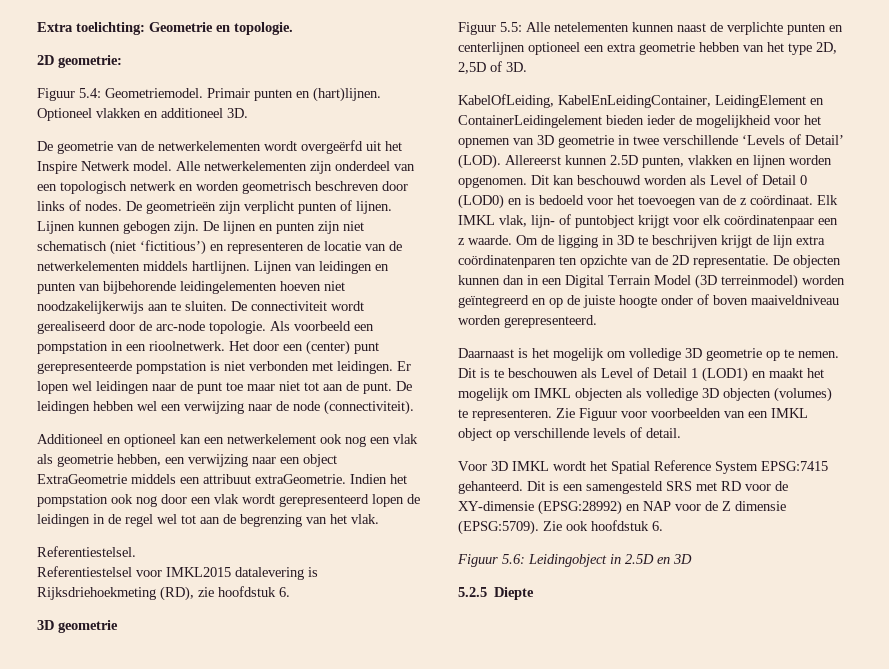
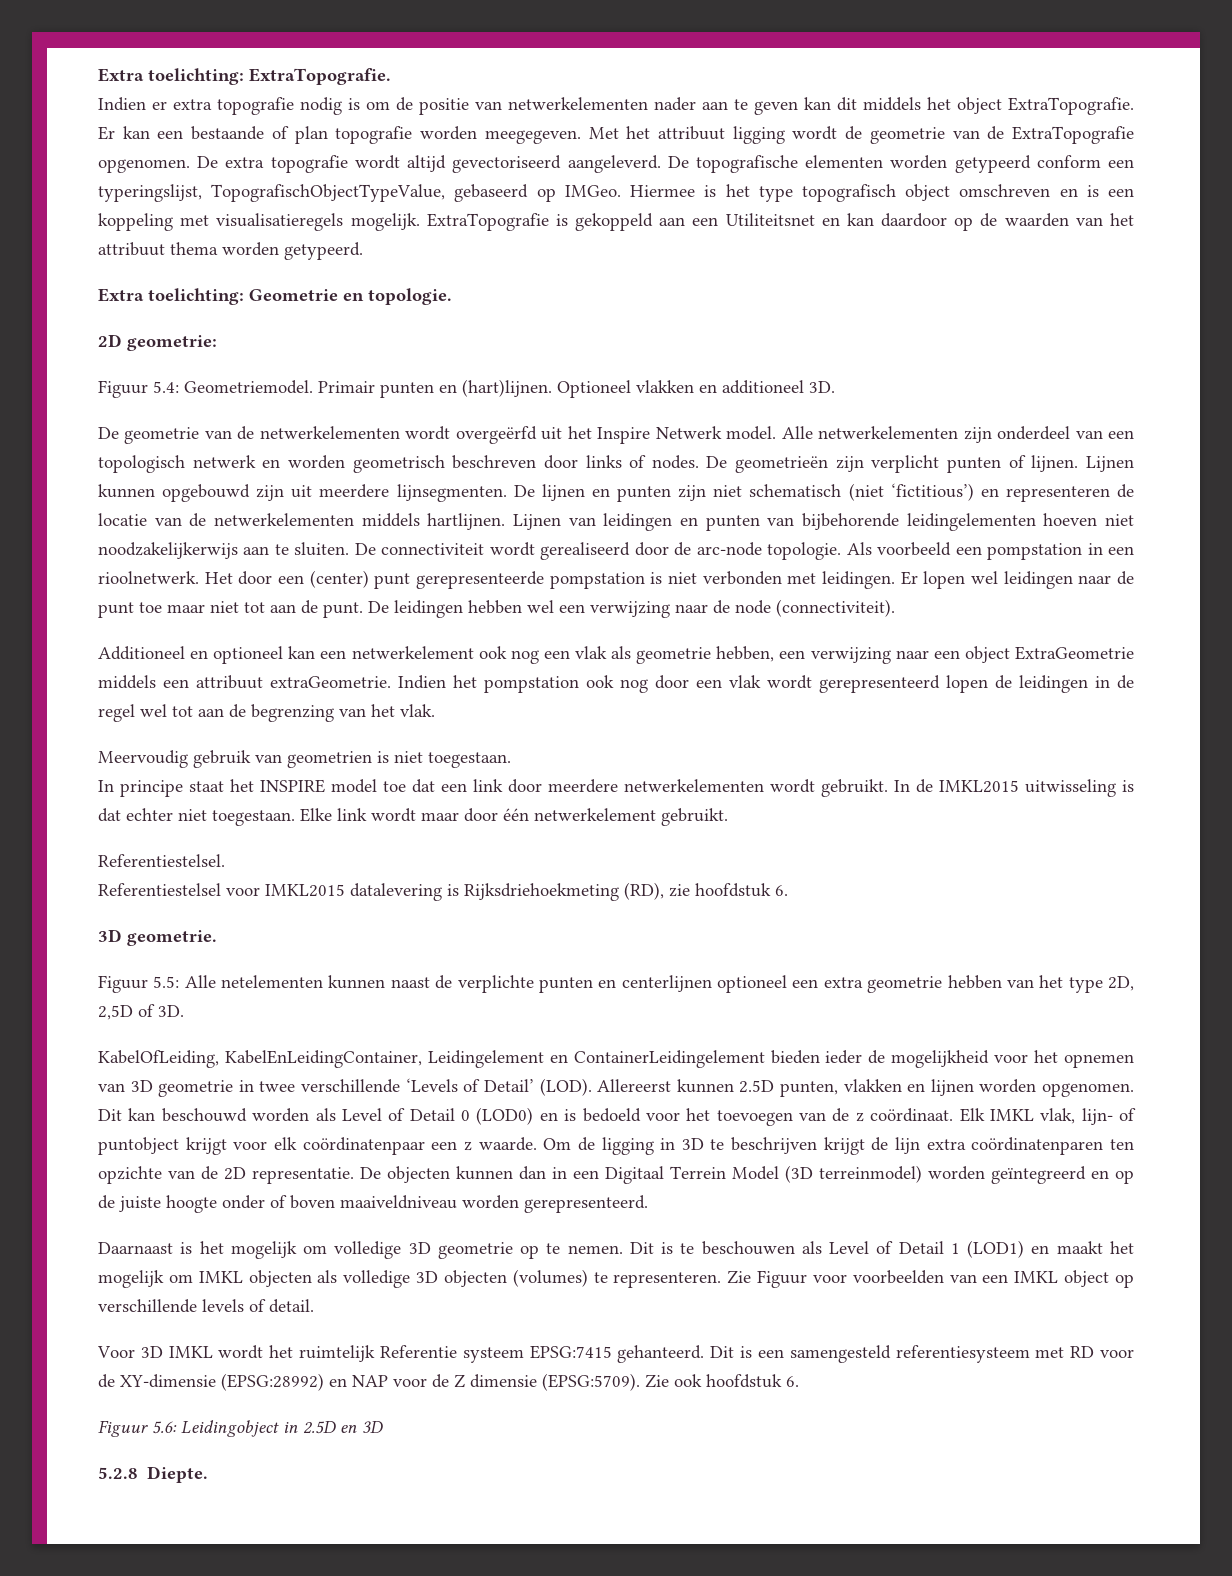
[37,22,145,35] Extra toelichting: -> [98,68,391,85] [98,97,1134,115] [98,126,1134,144] [98,155,1134,173] [98,184,1134,202] [98,213,1134,231] [98,242,363,260] [98,288,244,305] Extra toelichting: ExtraTopografie. // Indien er extra topografie nodig is om de positie van netwerkelementen nader aan te geven kan dit middels het object ExtraTopografie. Er kan een bestaande of plan topografie worden meegegeven. Met het attribuut ligging wordt de geometrie van de ExtraTopografie opgenomen. De extra topografie wordt altijd gevectoriseerd aangeleverd. De topografische elementen worden getypeerd conform een typeringslijst, TopografischObjectTypeValue, gebaseerd op IMGeo. Hiermee is het type topografisch object omschreven en is een koppeling met visualisatieregels mogelijk. ExtraTopografie is gekoppeld aan een Utiliteitsnet en kan daardoor op de waarden van het attribuut thema worden getypeerd. // Extra toelichting:
[123,221,199,234] gebogen zijn. -> [162,484,507,502] opgebouwd zijn uit meerdere lijnsegmenten.
(379, 519) none -> [98,750,511,768] [98,779,1134,797] [98,808,728,826] // Meervoudig gebruik van geometrien is niet toegestaan. // In principe staat het INSPIRE model toe dat een link door meerdere netwerkelementen wordt gebruikt. In de IMKL2015 uitwisseling is dat echter niet toegestaan. Elke link wordt maar door één netwerkelement gebruikt.
[58,620,118,633] geometrie -> [127,930,217,946] geometrie.
[715,95,806,108] LeidingElement -> [427,1050,544,1068] Leidingelement
[565,275,651,288] Digital Terrain -> [605,1166,726,1184] Digitaal Terrein
[611,460,758,474] Spatial Reference System -> [299,1345,524,1363] ruimtelijk Referentie systeem
[666,481,692,491] SRS -> [895,1345,1030,1363] referentiesysteem
[458,587,535,600] 5.2.5 Diepte -> [98,1466,209,1483] 5.2.8 Diepte.

